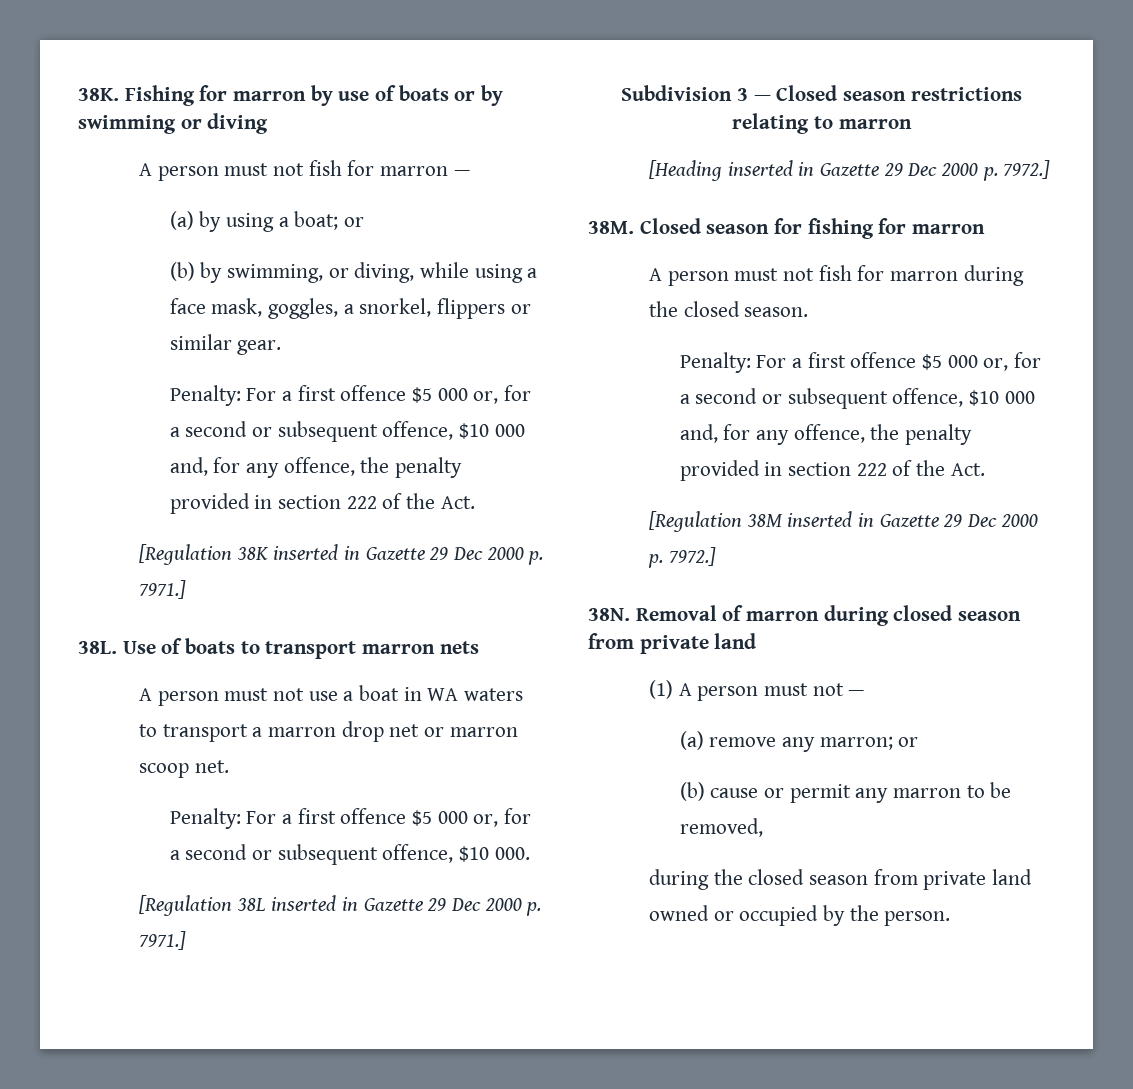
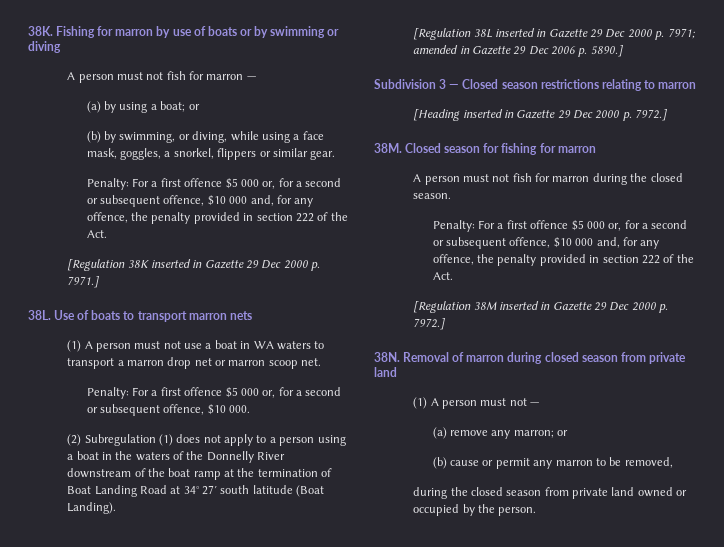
(479, 647) none -> [67,340,82,352] (1)
(530, 853) none -> [67,434,346,446] [67,451,286,463] [67,468,333,480] [67,485,325,497] [67,502,117,514] // (2) Subregulation (1) does not apply to a person using a boat in the waters of the Donnelly River downstream of the boat ramp at the termination of Boat Landing Road at 34° 27′ south latitude (Boat Landing).
[139,931,187,950] 7971.] -> [667,28,695,39] [413,45,623,57] 7971; amended in Gazette 29 Dec 2006 p. 5890.]

